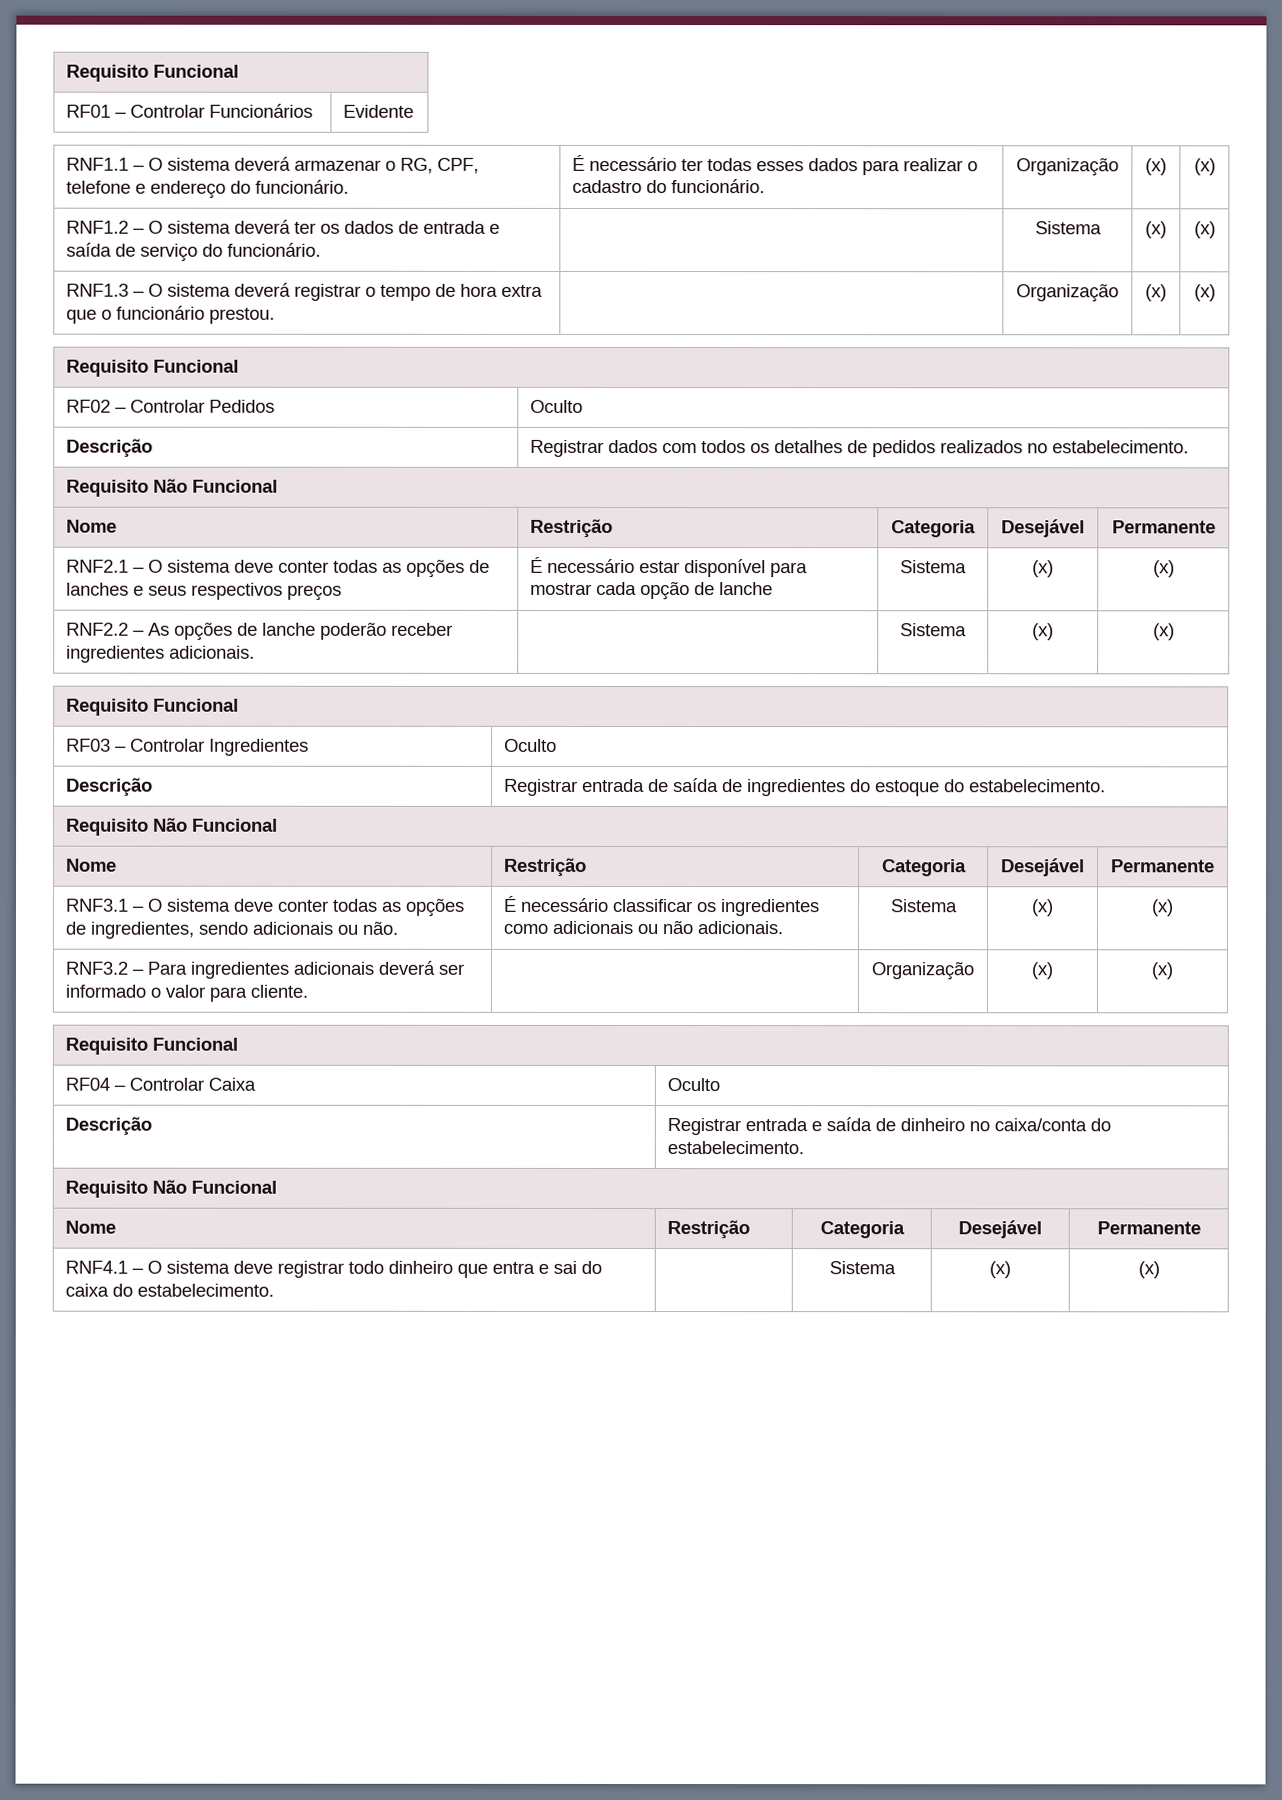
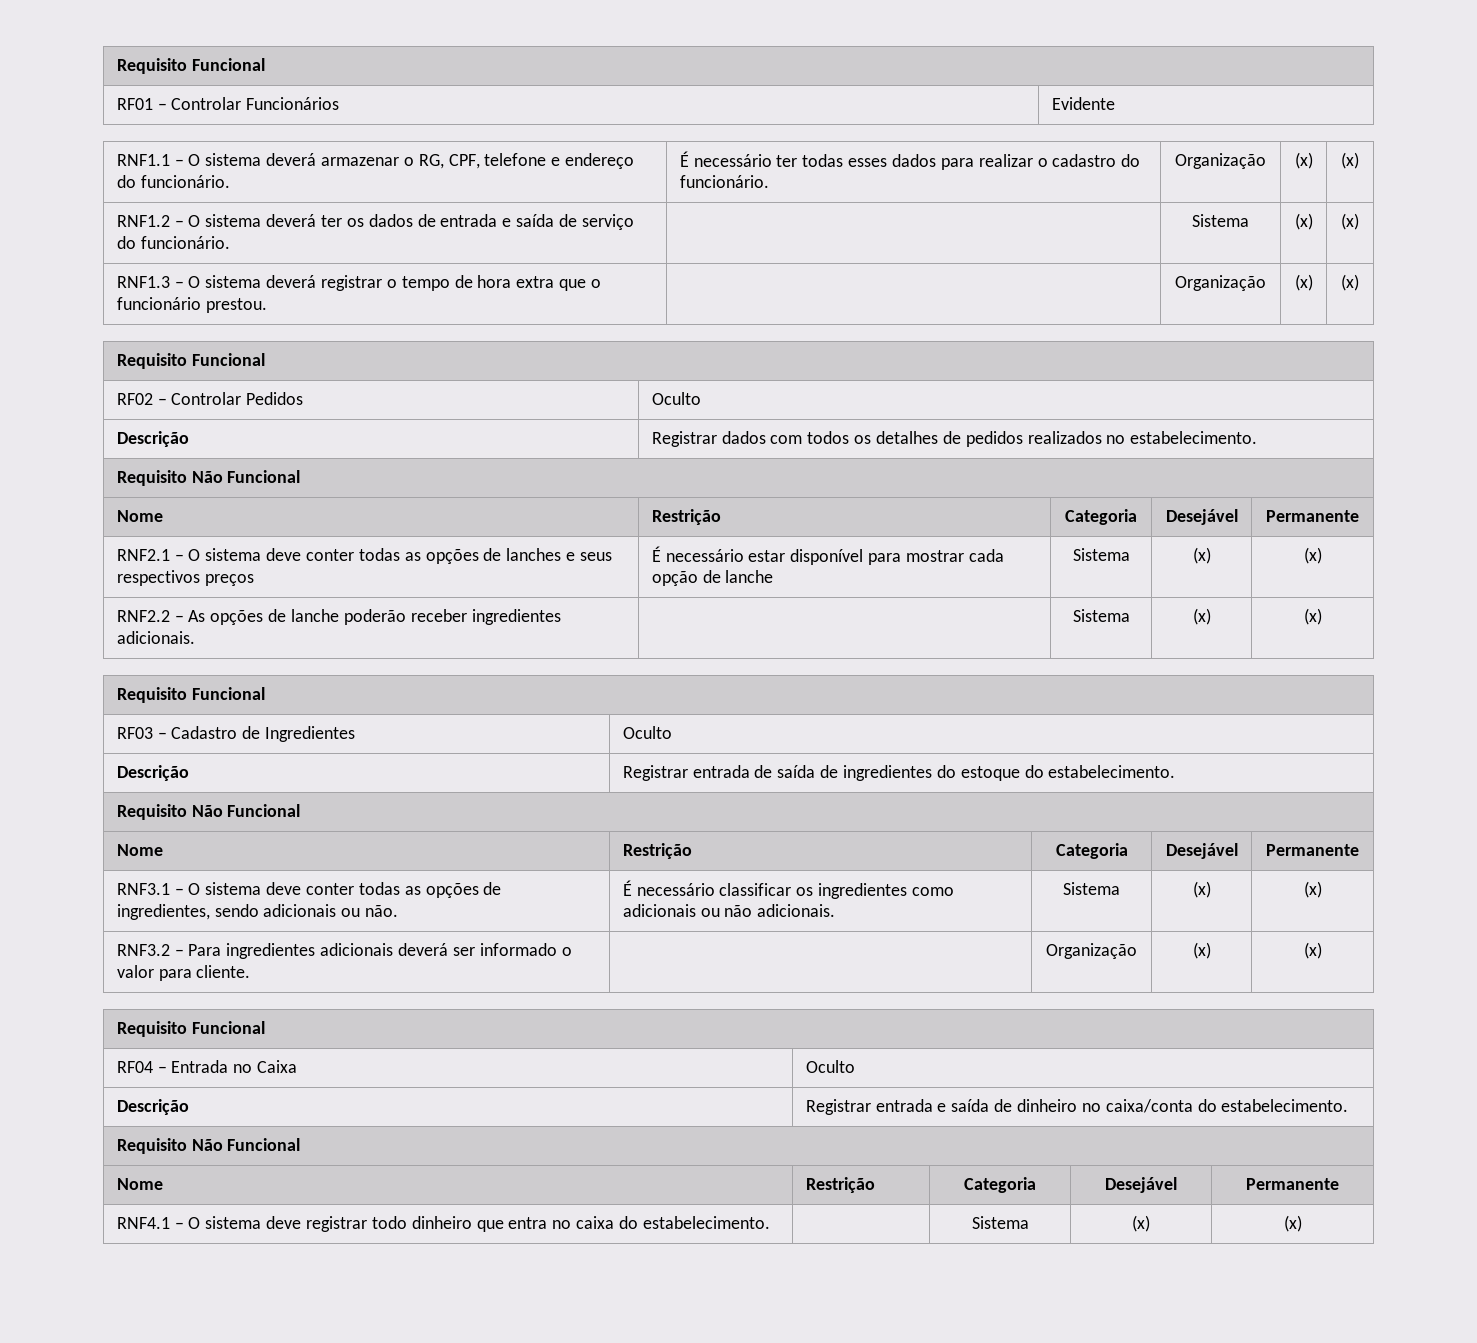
[130,738,206,752] Controlar -> [171,726,261,739] Cadastro de
[129,1077,205,1091] Controlar -> [171,1060,253,1073] Entrada no
[538,1260,603,1274] e sai do -> [552,1220,572,1229] no

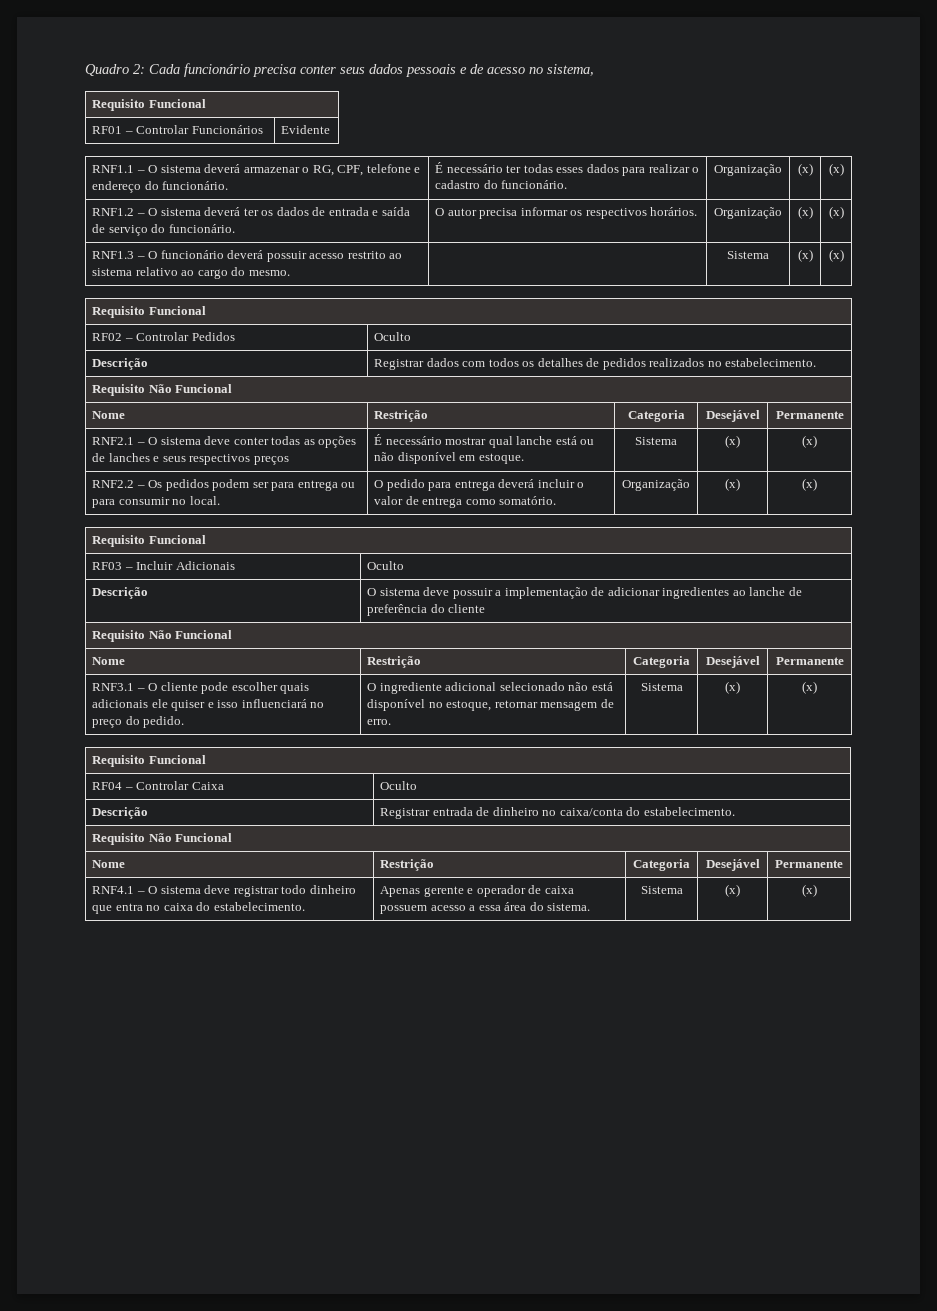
(116, 66) none -> [85,63,594,77] Quadro 2: Cada funcionário precisa conter seus dados pessoais e de acesso no sistema, //
[1192,214,1249,227] | Sistema -> [435,207,698,219] [713,207,782,219] O autor precisa informar os respectivos horários. | Organização
[205,275,602,291] [116,297,267,313] [1175,275,1266,291] sistema deverá registrar o tempo de hora extra que o funcionário prestou. | | Organização -> [160,250,403,262] [92,267,290,279] [726,251,769,259] funcionário deverá possuir acesso restrito ao sistema relativo ao cargo do mesmo. | | Sistema
[748,549,1004,565] [651,570,774,586] estar disponível para mostrar cada opção de lanche -> [445,436,595,448] [374,452,524,464] mostrar qual lanche está ou não disponível em estoque.
[188,609,561,625] [116,631,195,644] [1072,609,1130,622] As opções de lanche poderão receber ingredientes adicionais. | | Sistema -> [148,479,356,491] [92,496,220,508] [374,479,585,491] [374,496,557,508] [621,479,690,491] Os pedidos podem ser para entrega ou para consumir no local. | O pedido para entrega deverá incluir o valor de entrega como somatório. | Organização
[171,726,356,742] [622,726,672,739] [116,765,189,781] [622,765,1176,781] Cadastro de Ingredientes | Oculto // Descrição | Registrar entrada de saída de ingredientes do estoque do estabelecimento. -> [136,561,235,570] [367,561,405,570] [92,587,149,599] [367,587,802,599] [367,604,486,616] Incluir Adicionais | Oculto // Descrição | O sistema deve possuir a implementação de adicionar ingredientes ao lanche de preferência do cliente
[205,882,502,898] [116,904,399,920] [622,880,955,899] [622,904,836,917] [1063,882,1120,895] [1192,881,1211,898] [1303,881,1322,898] [116,943,572,959] [116,965,251,981] [1046,943,1137,959] sistema deve conter todas as opções de ingredientes, sendo adicionais ou não. | É necessário classificar os ingredientes como adicionais ou não adicionais. | Sistema | (x) | (x) // RNF3.2 – Para ingredientes adicionais deverá ser informado o valor para cliente. | | Organização -> [160,682,310,694] [92,699,325,711] [92,716,185,728] [367,682,613,694] [367,699,614,711] [367,719,392,725] [640,683,683,691] cliente pode escolher quais adicionais ele quiser e isso influenciará no preço do pedido. | O ingrediente adicional selecionado não está disponível no estoque, retornar mensagem de erro. | Sistema
[171,1060,253,1073] Entrada no -> [136,781,190,790] Controlar
[937,1099,990,1112] e saída -> (473, 811) none
(770, 1222) none -> [380,885,574,897] [380,902,591,914] Apenas gerente e operador de caixa possuem acesso a essa área do sistema.

